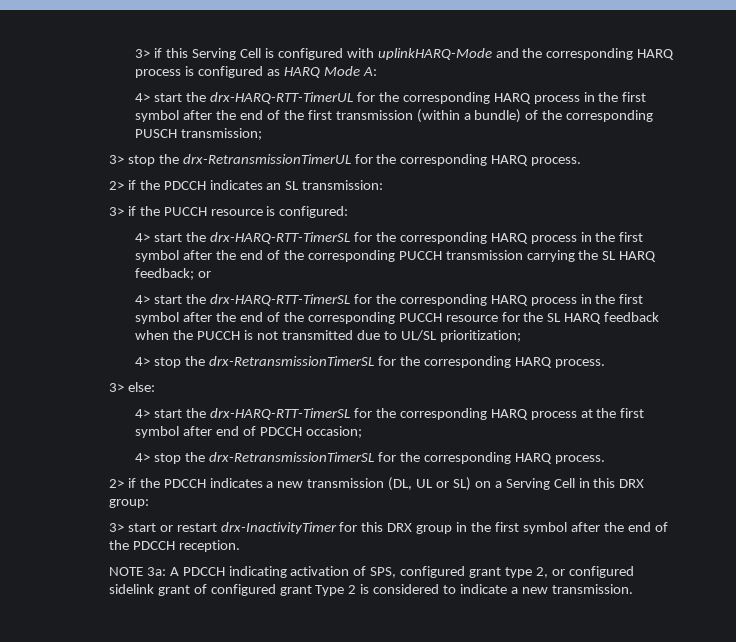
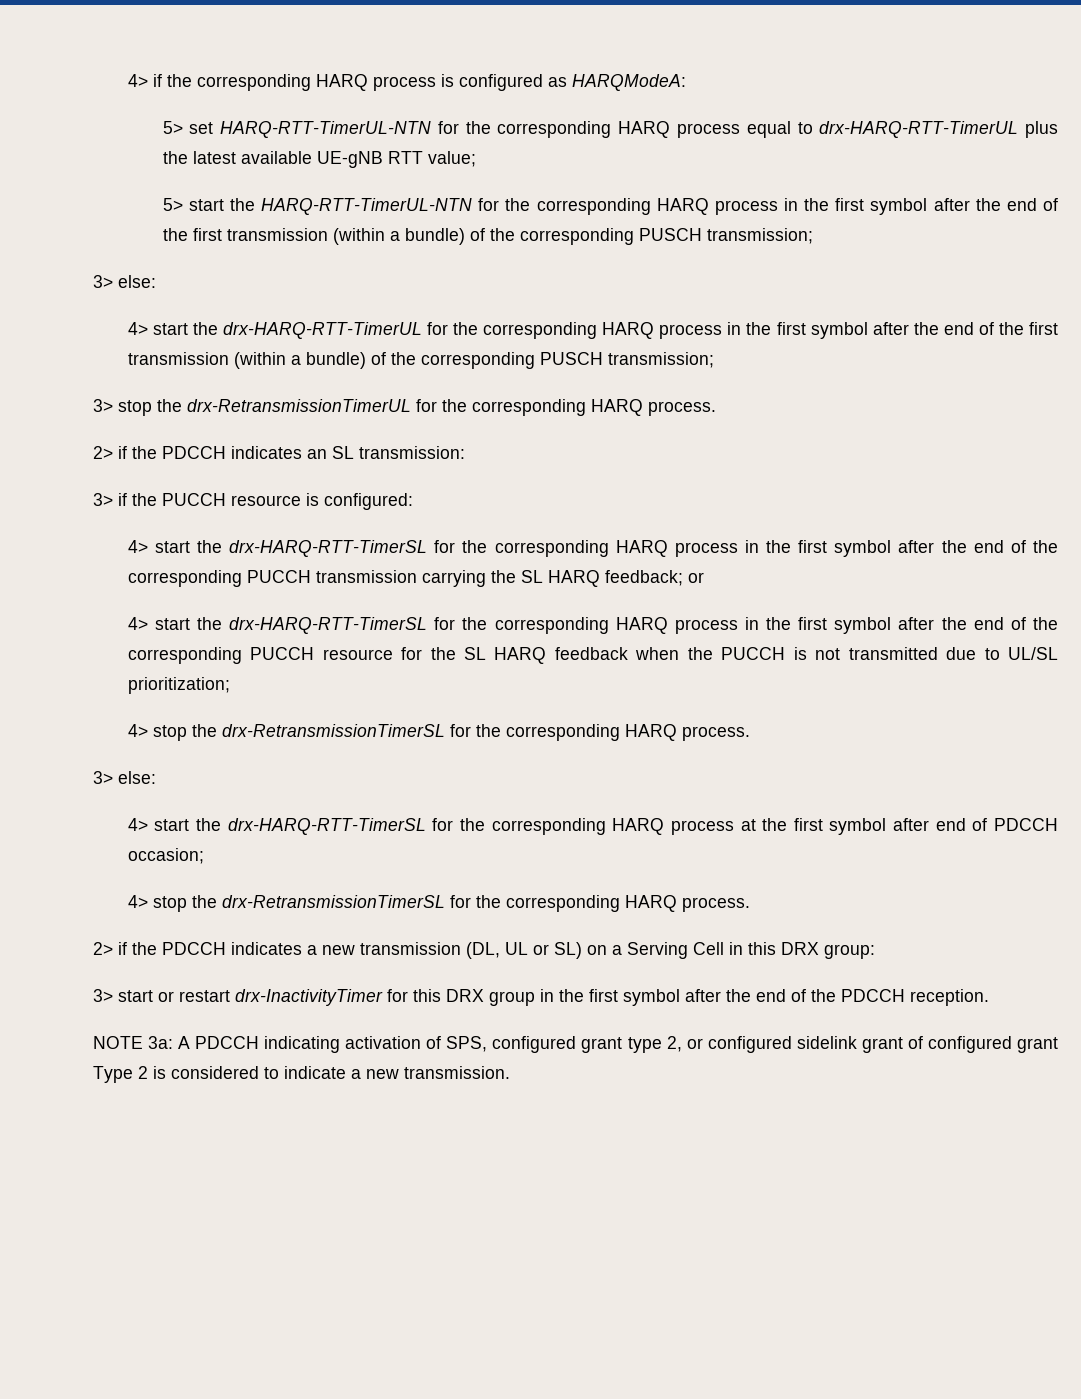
[135,48,519,60] 3> if this Serving Cell is configured with uplinkHARQ-Mode and -> [127,74,162,87] 4> if
[283,66,377,78] HARQ Mode A: -> [571,74,686,91] [162,121,1058,138] [162,151,476,168] [162,198,1058,215] [162,228,813,245] [92,275,156,288] HARQModeA: // 5> set HARQ-RTT-TimerUL-NTN for the corresponding HARQ process equal to drx-HARQ-RTT-TimerUL plus the latest available UE-gNB RTT value; // 5> start the HARQ-RTT-TimerUL-NTN for the corresponding HARQ process in the first symbol after the end of the first transmission (within a bundle) of the corresponding PUSCH transmission; // 3> else:

